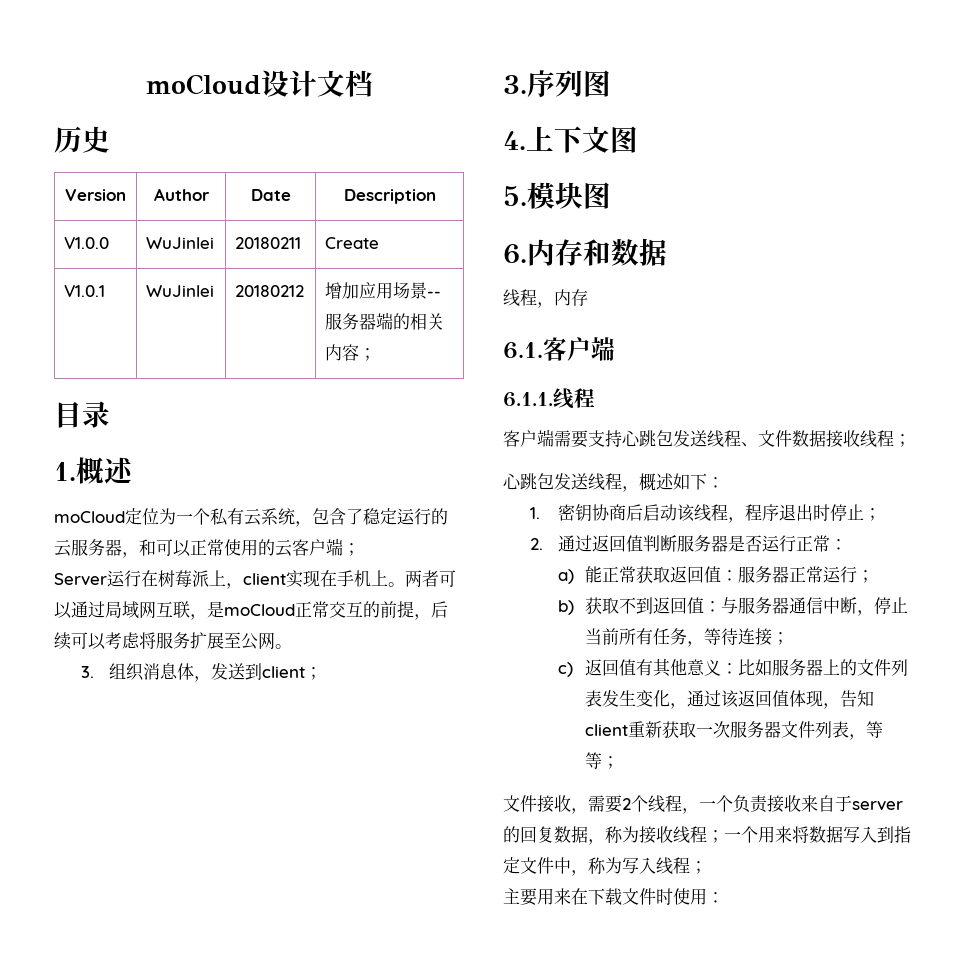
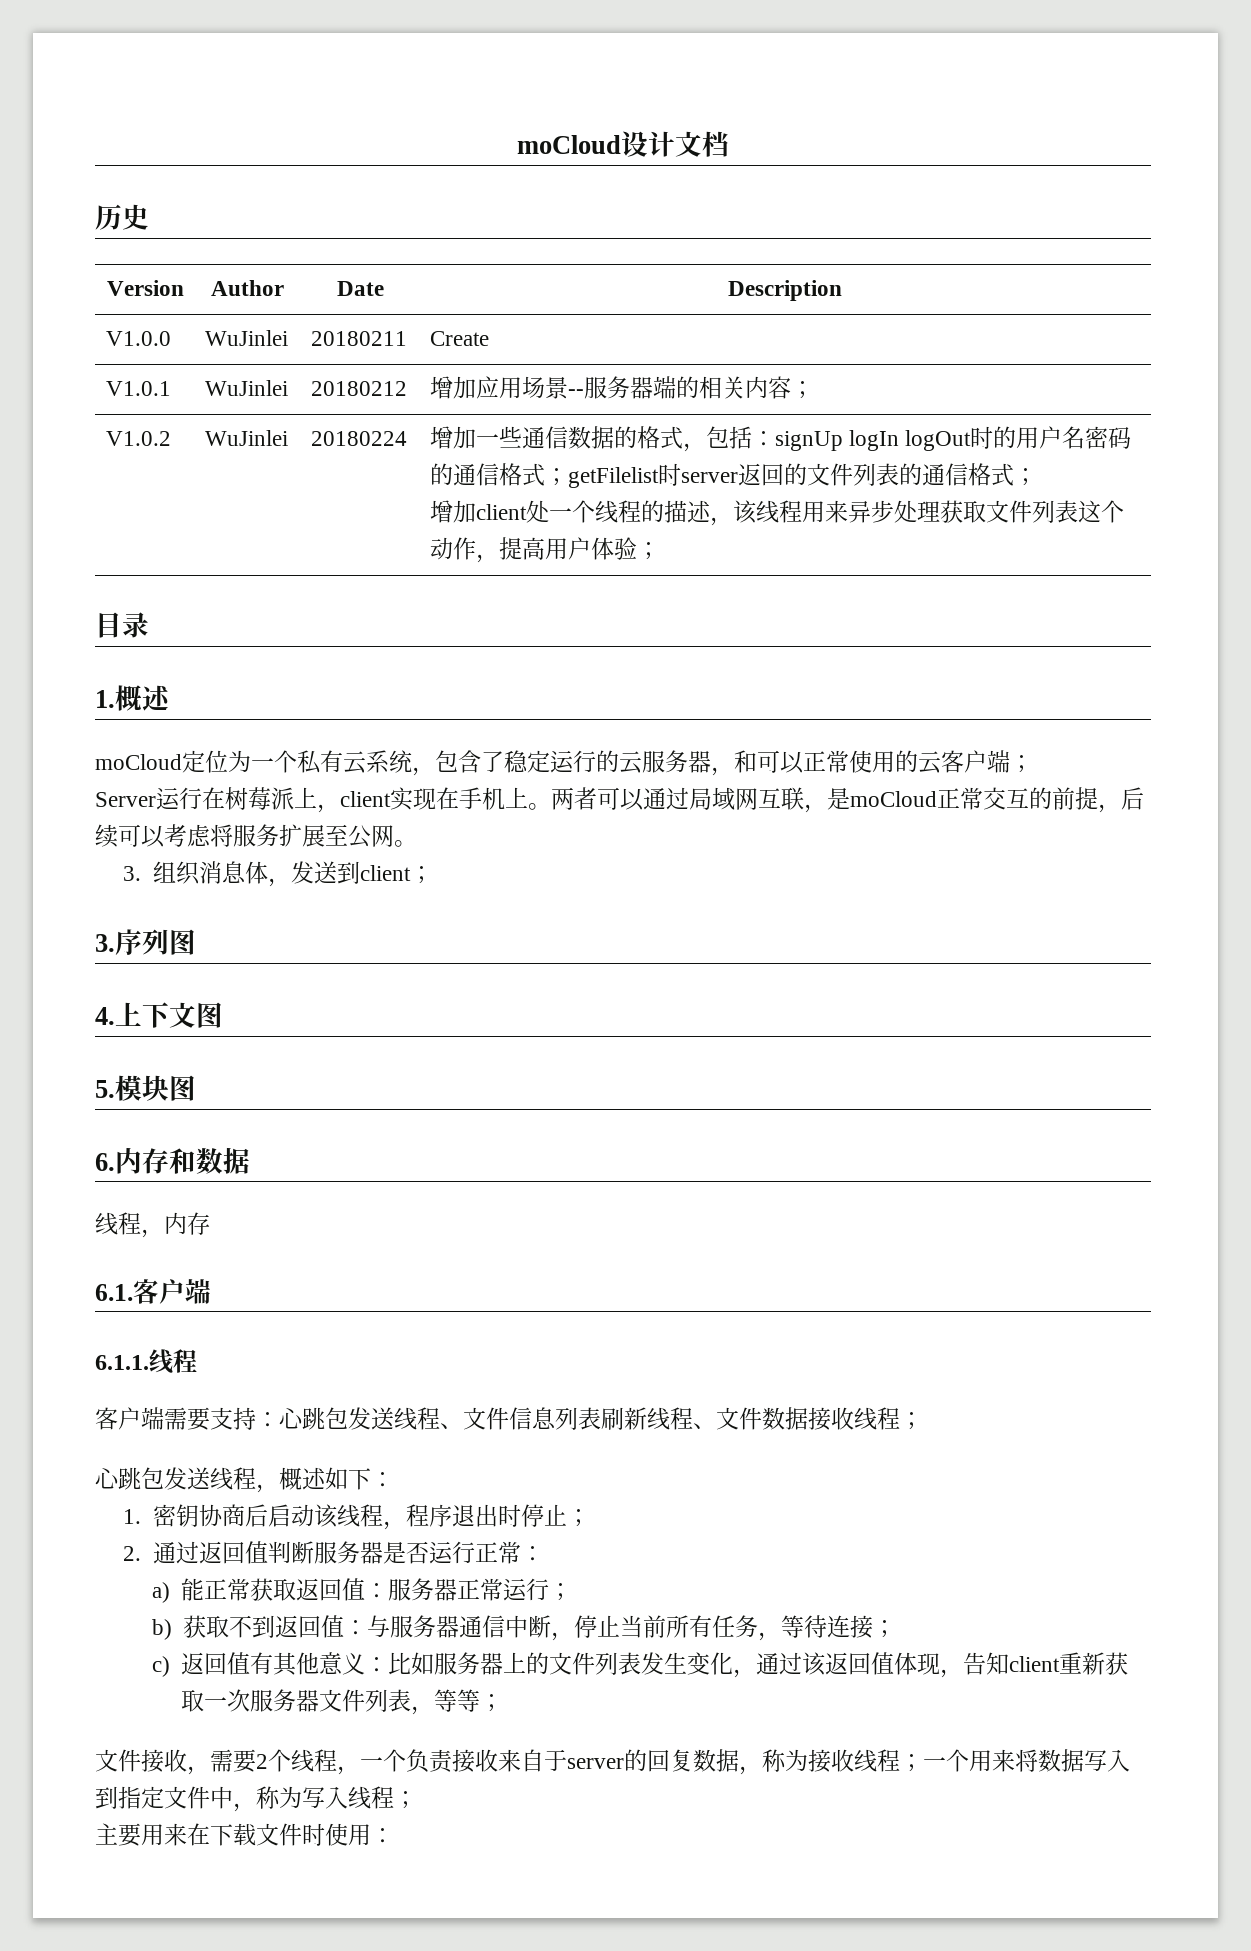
(377, 354) none -> [105,431,171,446] [204,430,288,446] [310,431,407,446] [429,426,1132,452] [429,463,1037,488] [429,500,1124,526] [429,537,660,563] // V1.0.2 | WuJinlei | 20180224 | 增加一些通信数据的格式，包括：signUp logIn logOut时的用户名密码的通信格式；getFilelist时server返回的文件列表的通信格式； // 增加client处一个线程的描述，该线程用来异步处理获取文件列表这个动作，提高用户体验；
(622, 438) none -> [256,1412,279,1427] ：
(792, 438) none -> [509,1407,762,1430] 信息列表刷新线程、文件

